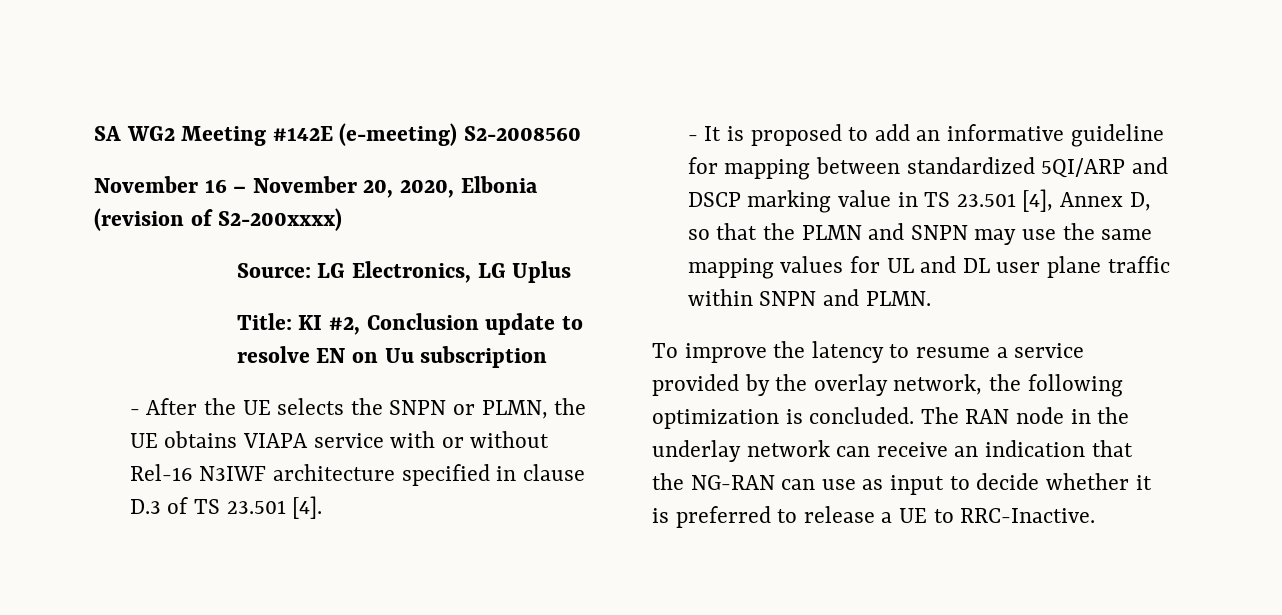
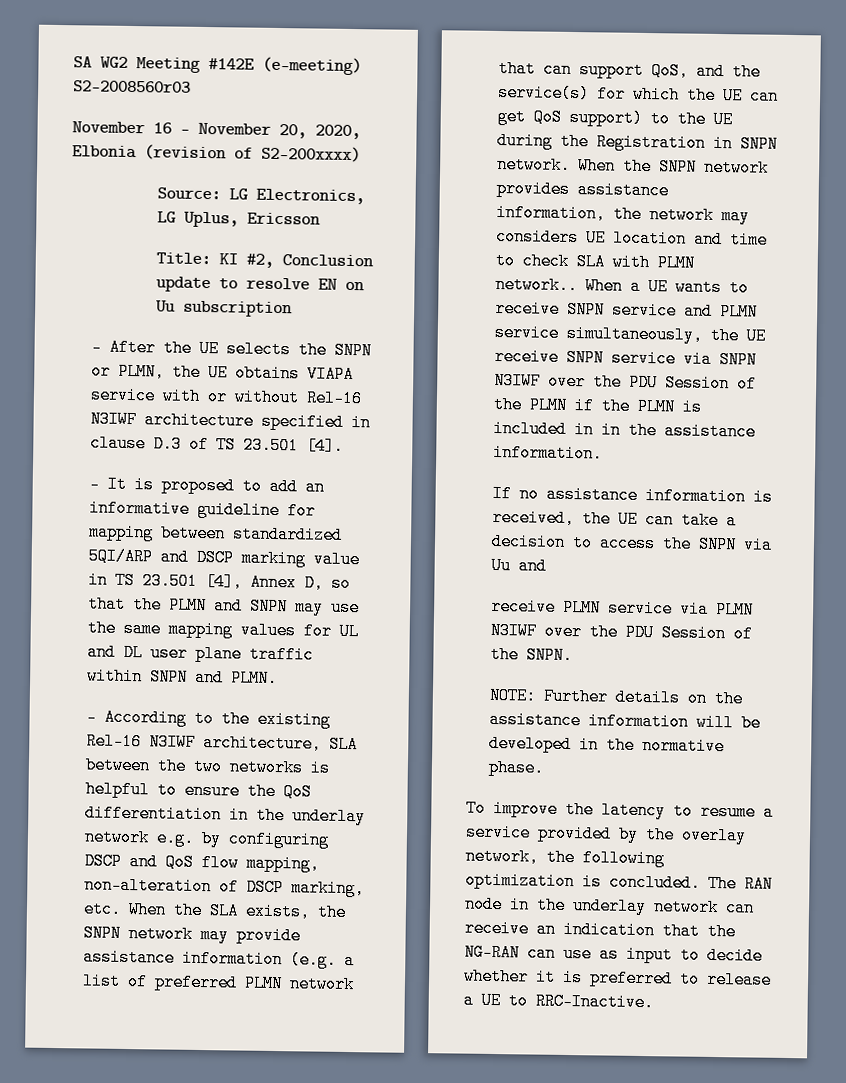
[464,126,582,141] S2-2008560 -> [73,80,191,93] S2-2008560r03
[512,261,572,283] Uplus -> [182,211,321,228] Uplus, Ericsson
(931, 298) none -> [85,708,331,729] [85,732,358,754] [84,756,331,777] [84,780,312,801] [84,804,366,826] [83,828,330,849] [83,852,320,873] [83,876,365,898] [82,900,347,921] [82,924,301,945] [82,948,355,970] [81,972,355,994] [497,59,761,81] [497,83,779,105] [496,107,733,129] [496,131,778,153] [496,155,769,177] [495,179,669,200] [495,203,750,225] [495,227,768,249] [494,251,695,272] [494,275,749,297] [494,299,758,321] [493,323,766,345] [493,347,757,369] [493,371,757,393] [492,395,702,416] [492,419,756,441] [492,443,603,463] [491,484,773,506] [491,508,737,530] [490,532,773,554] [490,556,547,575] [490,597,754,619] [489,621,753,643] [489,645,573,665] [488,686,744,708] [488,710,761,732] [488,734,725,756] [487,758,545,777] // - According to the existing Rel-16 N3IWF architecture, SLA between the two networks is helpful to ensure the QoS differentiation in the underlay network e.g. by configuring DSCP and QoS flow mapping, non-alteration of DSCP marking, etc. When the SLA exists, the SNPN network may provide assistance information (e.g. a list of preferred PLMN network that can support QoS, and the service(s) for which the UE can get QoS support) to the UE during the Registration in SNPN network. When the SNPN network provides assistance information, the network may considers UE location and time to check SLA with PLMN network.. When a UE wants to receive SNPN service and PLMN service simultaneously, the UE receive SNPN service via SNPN N3IWF over the PDU Session of the PLMN if the PLMN is included in in the assistance information. // If no assistance information is received, the UE can take a decision to access the SNPN via Uu and // receive PLMN service via PLMN N3IWF over the PDU Session of the SNPN. // NOTE: Further details on the assistance information will be developed in the normative phase.

